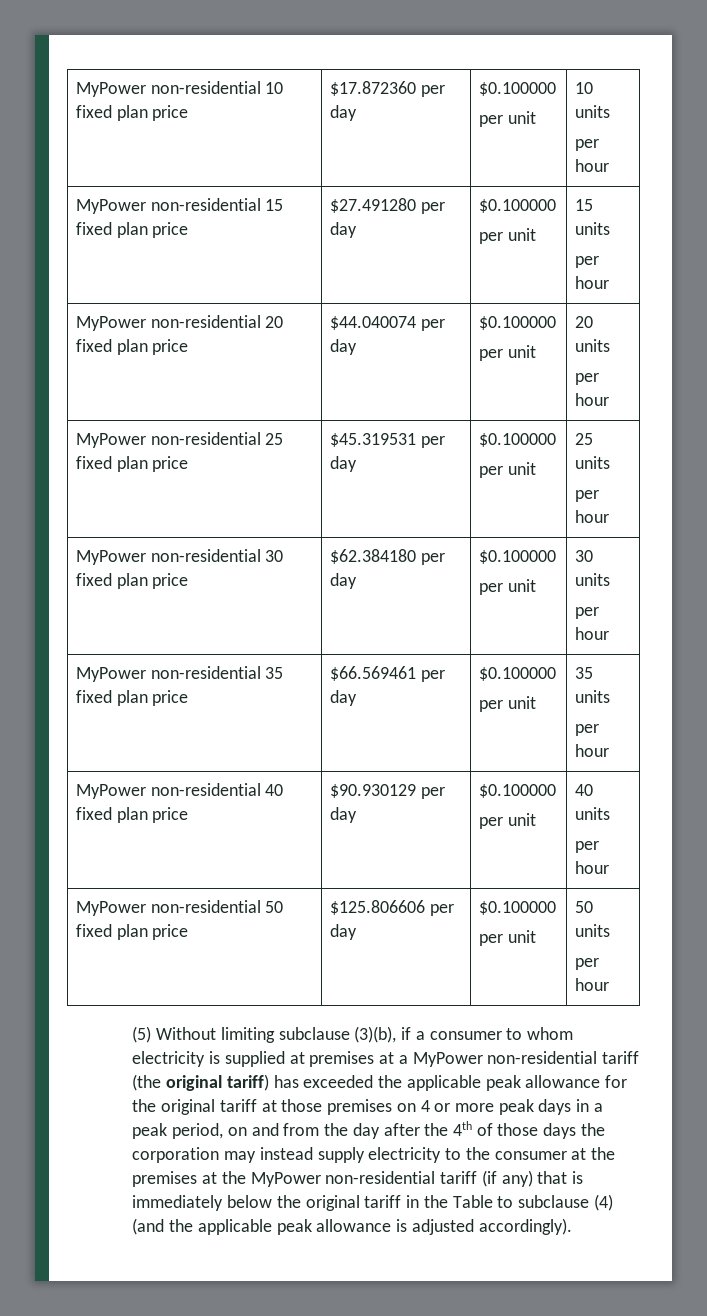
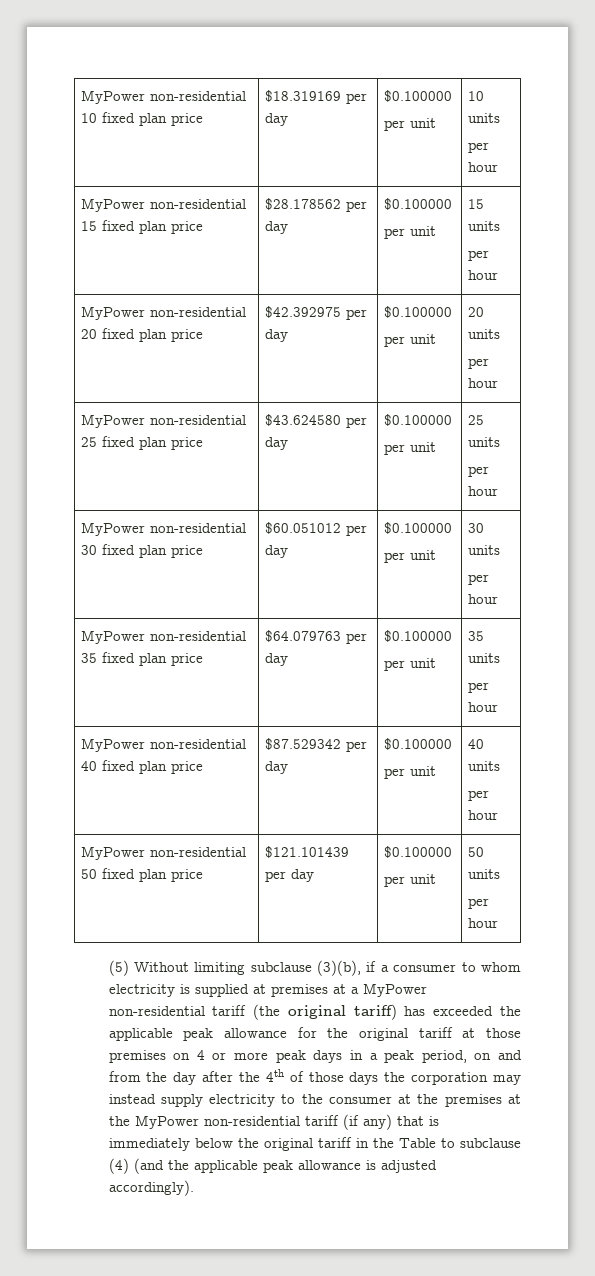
[329,81,416,96] $17.872360 -> [265,90,342,102] $18.319169
[329,198,416,213] $27.491280 -> [265,198,342,210] $28.178562
[329,316,416,330] $44.040074 -> [265,306,342,318] $42.392975
[329,433,416,447] $45.319531 -> [265,414,342,426] $43.624580
[329,549,416,564] $62.384180 -> [265,522,342,534] $60.051012
[329,666,416,681] $66.569461 -> [265,630,342,642] $64.079763
[329,784,416,798] $90.930129 -> [265,738,342,750] $87.529342
[329,900,425,915] $125.806606 -> [265,846,350,858] $121.101439

